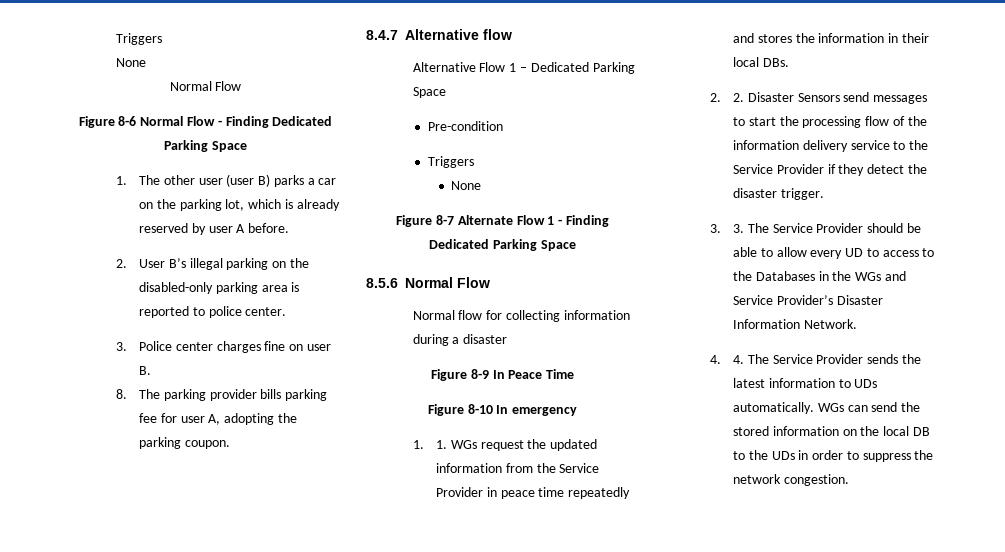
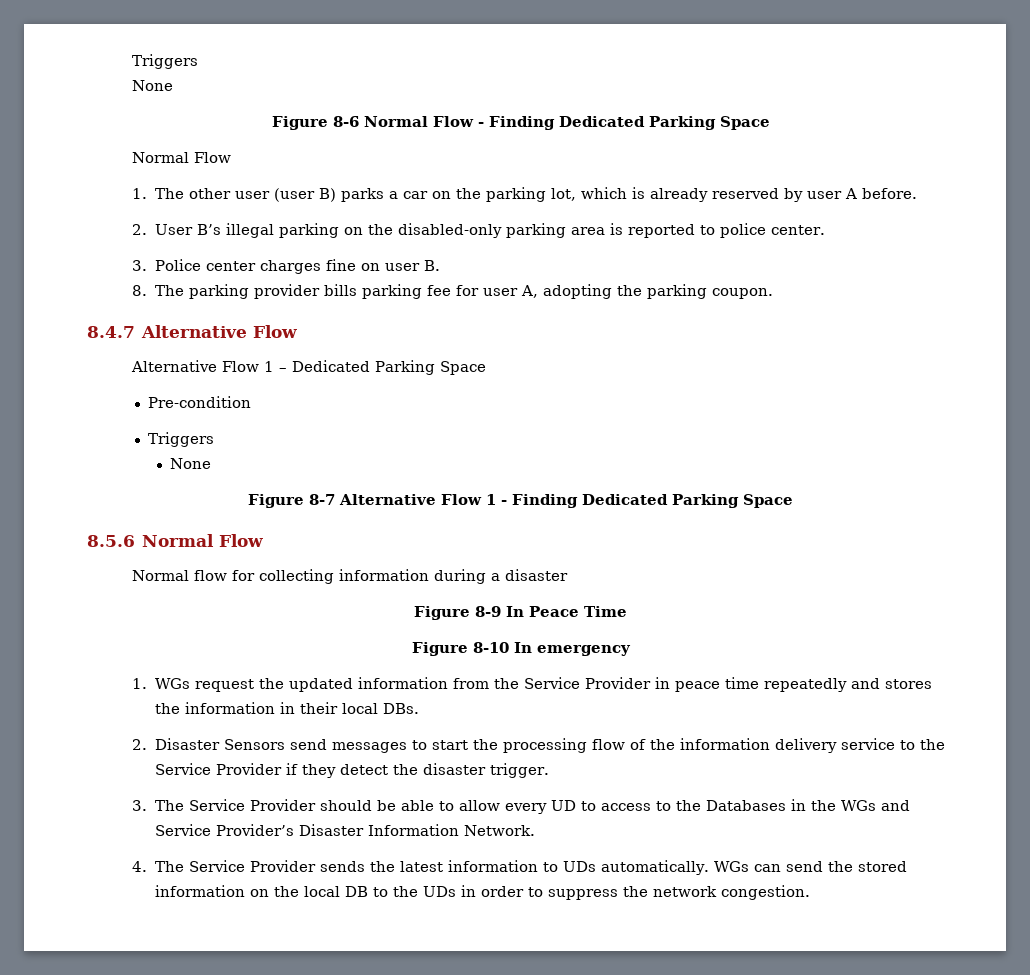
[115,33,162,45] [115,58,146,67] [169,81,242,91] Triggers // None // Normal Flow -> [132,54,199,69] [132,80,174,91] Triggers // None
(247, 146) none -> [132,152,232,163] // Normal Flow
[483,29,512,40] flow -> [253,325,298,338] Flow
[457,215,513,225] Alternate -> [339,494,436,505] Alternative
[435,440,447,449] 1. -> (148, 683) none
[732,93,744,102] 2. -> (148, 744) none
[732,224,744,233] 3. -> (148, 805) none
[732,355,744,364] 4. -> (148, 866) none

